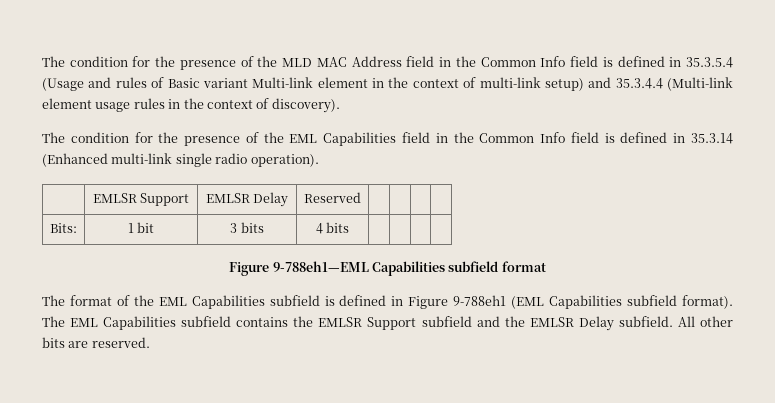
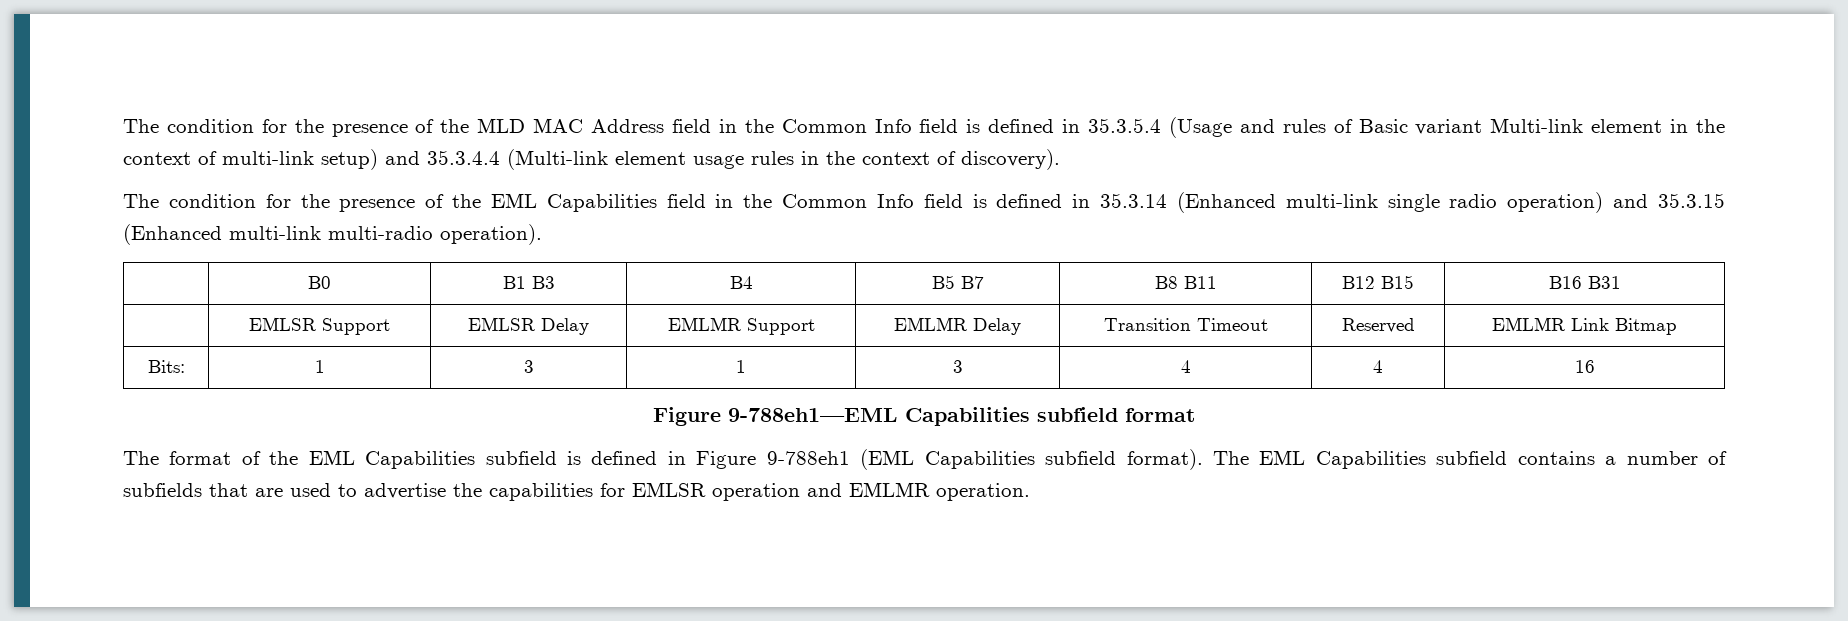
[250,154,319,167] [92,193,190,206] [205,192,289,207] [304,192,361,203] operation). // | EMLSR Support | EMLSR Delay | Reserved | | | | -> [1507,192,1725,213] [123,224,542,245] [308,276,331,289] [502,276,555,289] [729,276,753,289] [931,275,984,289] [1154,276,1217,289] [1342,275,1414,289] [1548,276,1621,289] [249,317,390,335] [468,317,589,335] [667,317,815,335] [894,317,1021,335] [1103,318,1268,331] [1341,318,1415,333] [1492,317,1677,335] operation) and 35.3.15 (Enhanced multi-link multi-radio operation). // | B0 | B1 B3 | B4 | B5 B7 | B8 B11 | B12 B15 | B16 B31 // | EMLSR Support | EMLSR Delay | EMLMR Support | EMLMR Delay | Transition Timeout | Reserved | EMLMR Link Bitmap
[137,222,155,233] [230,222,264,233] [315,222,350,234] bit | 3 bits | 4 bits | | | | -> [523,360,534,373] [736,360,746,373] [952,360,963,373] [1180,360,1191,373] [1373,360,1383,373] [1574,360,1595,373] | 3 | 1 | 3 | 4 | 4 | 16
[293,316,734,331] [42,337,150,348] the EMLSR Support subfield and the EMLSR Delay subfield. All other bits are reserved. -> [1605,451,1728,465] [123,482,1030,501] a number of subfields that are used to advertise the capabilities for EMLSR operation and EMLMR operation.

